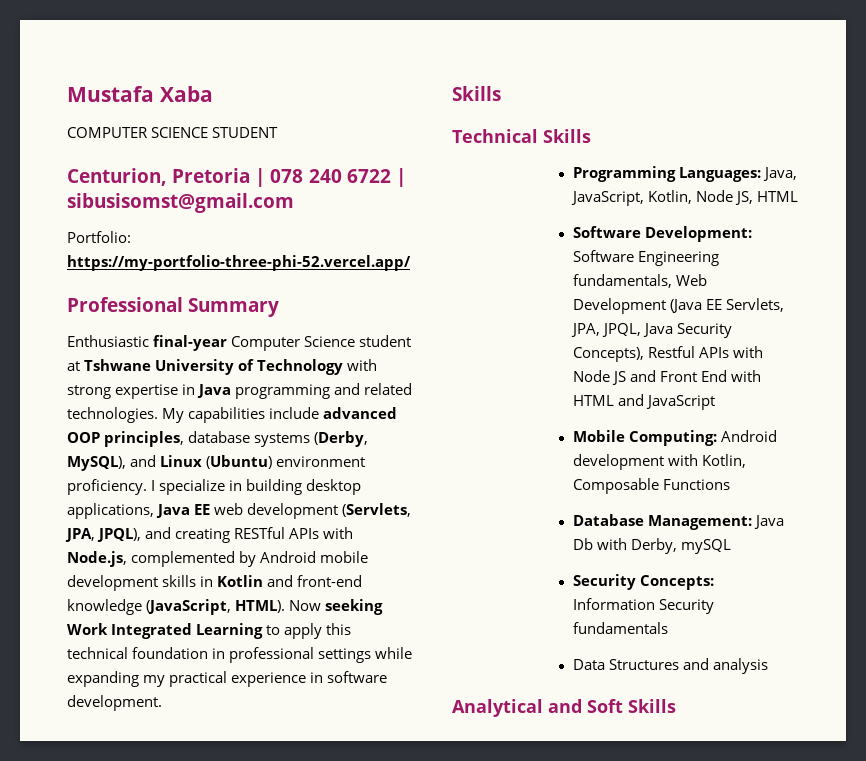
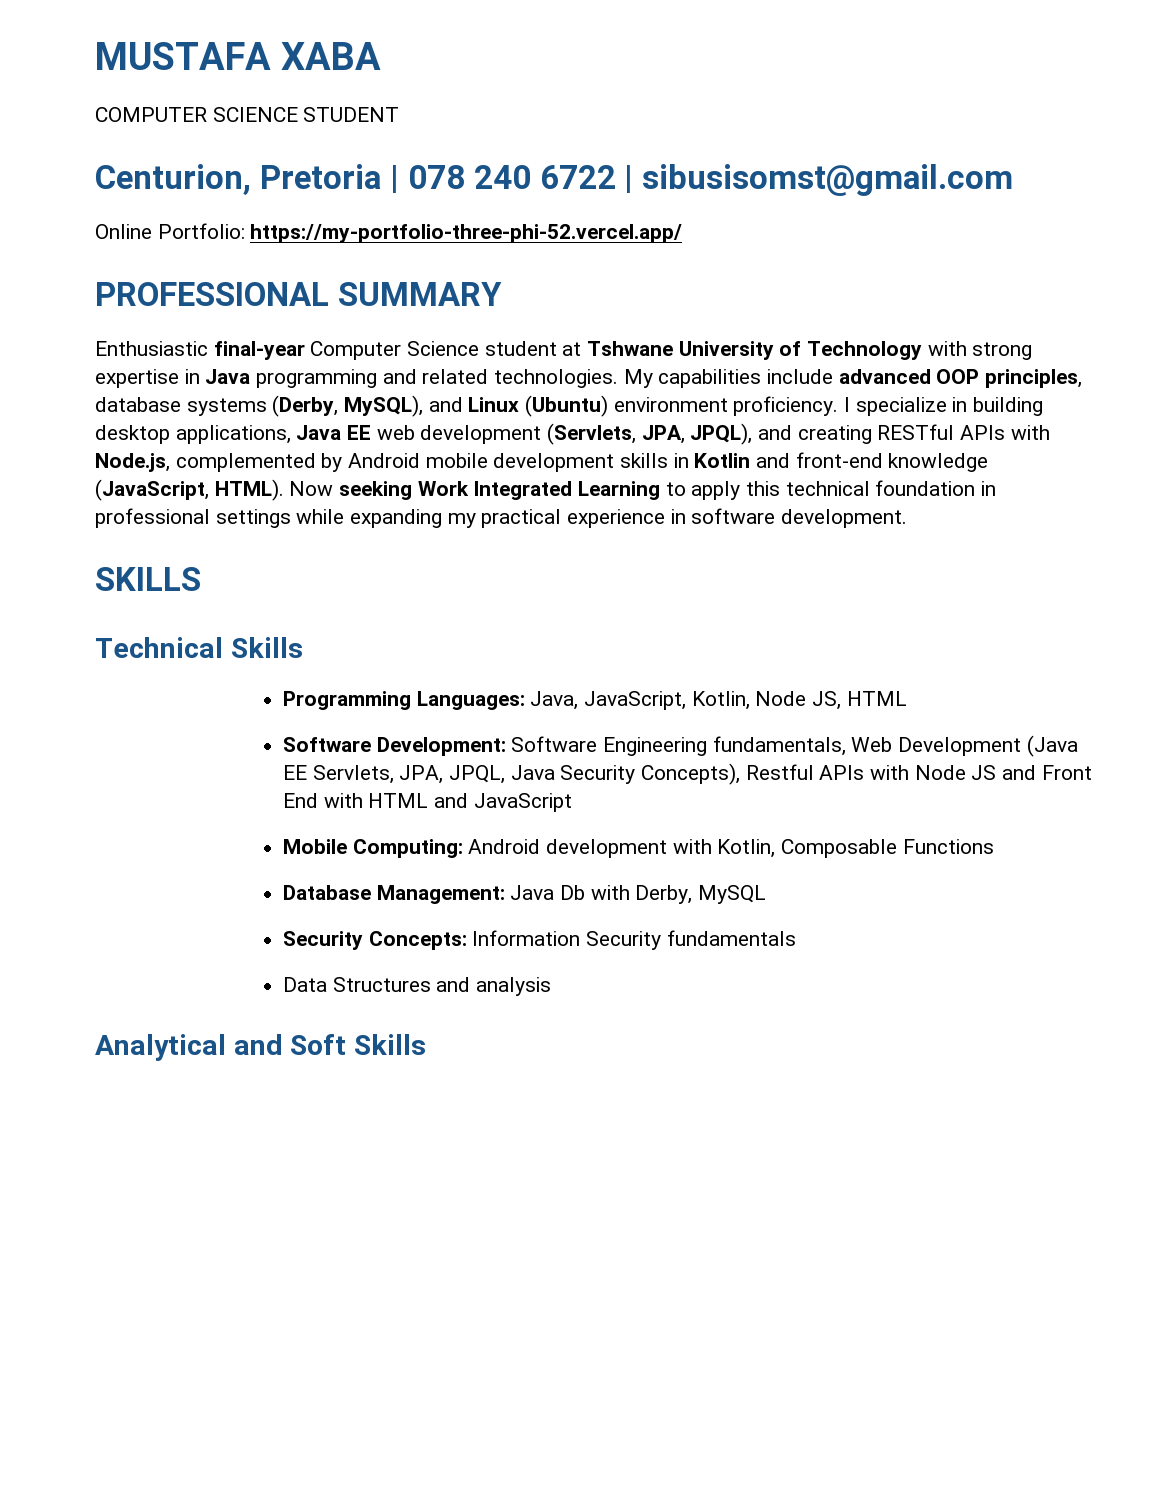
[67,86,213,102] Mustafa Xaba -> [95,42,382,70] MUSTAFA XABA
(294, 203) none -> [95,224,152,239] Online
[67,297,280,317] Professional Summary -> [95,282,502,306] PROFESSIONAL SUMMARY
[452,86,501,101] Skills -> [95,567,201,591] SKILLS
[680,539,731,554] mySQL -> [698,885,767,904] MySQL

